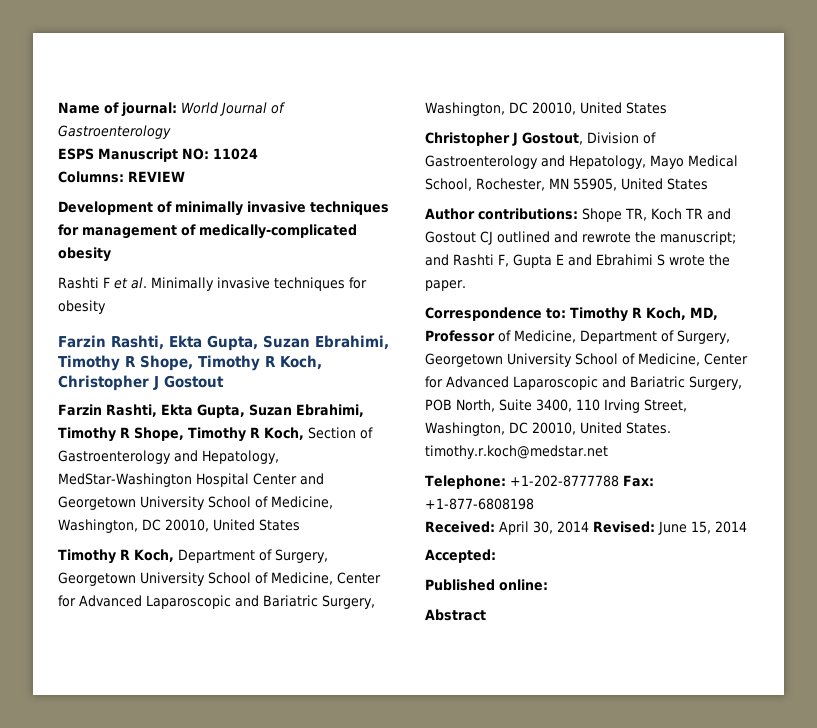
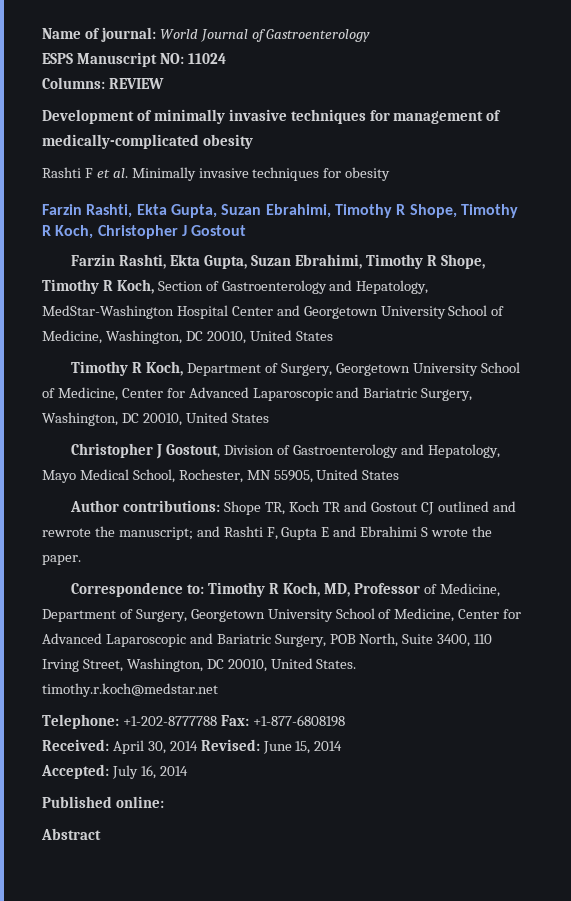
(496, 556) none -> [111,765,188,779] July 16, 2014

